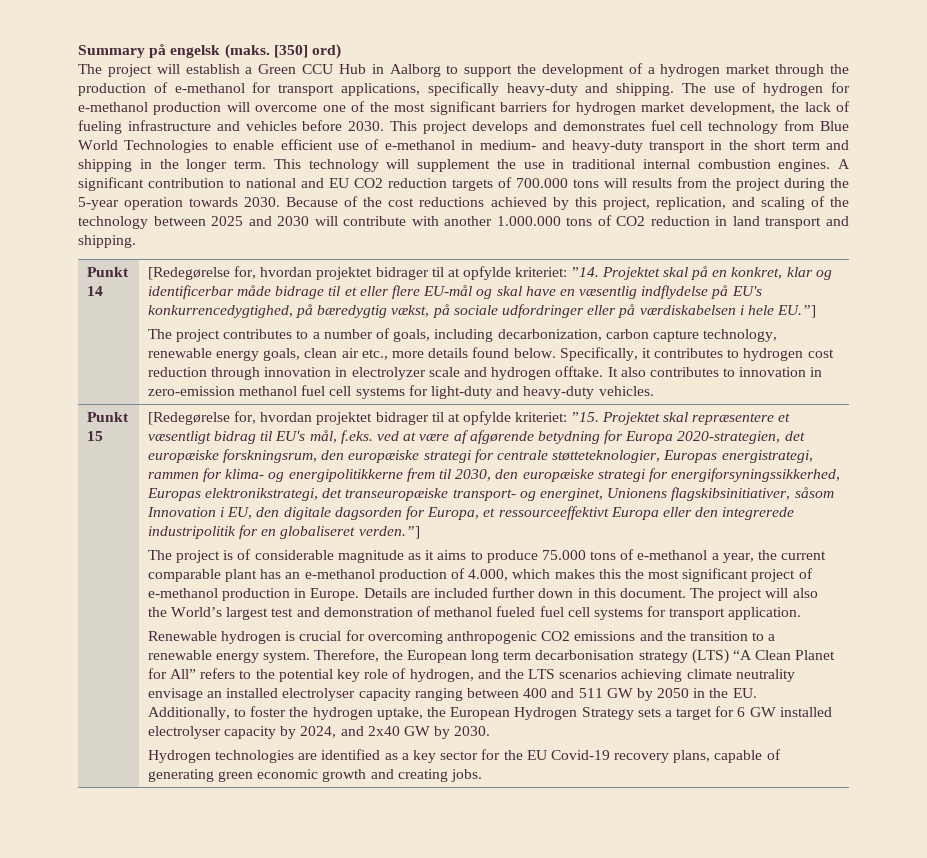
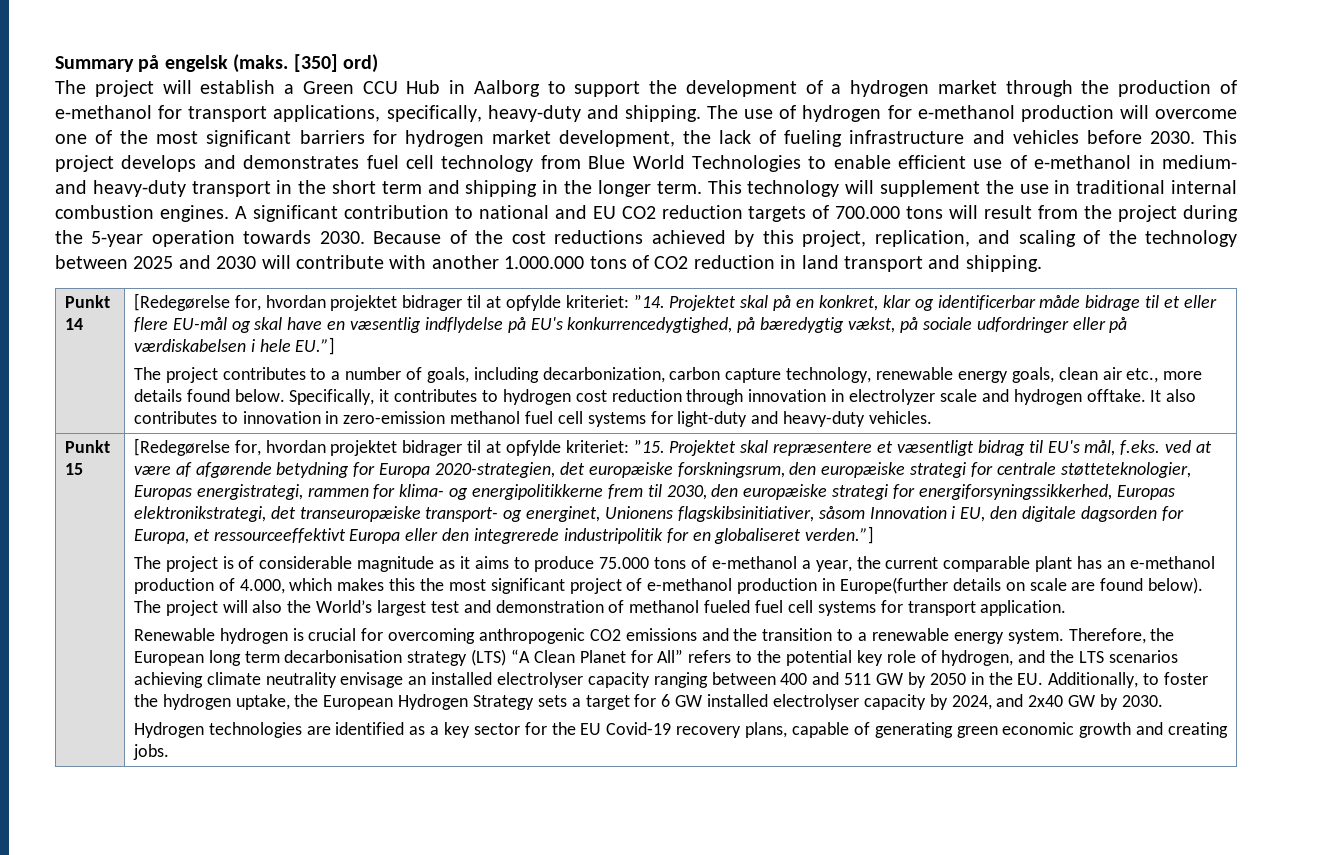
[427,82,499,96] specifically -> [386,105,482,122] specifically,
[632,178,672,188] results -> [984,205,1033,219] result
[310,587,686,601] Europe. Details are included further down in this document. -> [839,577,1204,594] Europe(further details on scale are found below).

